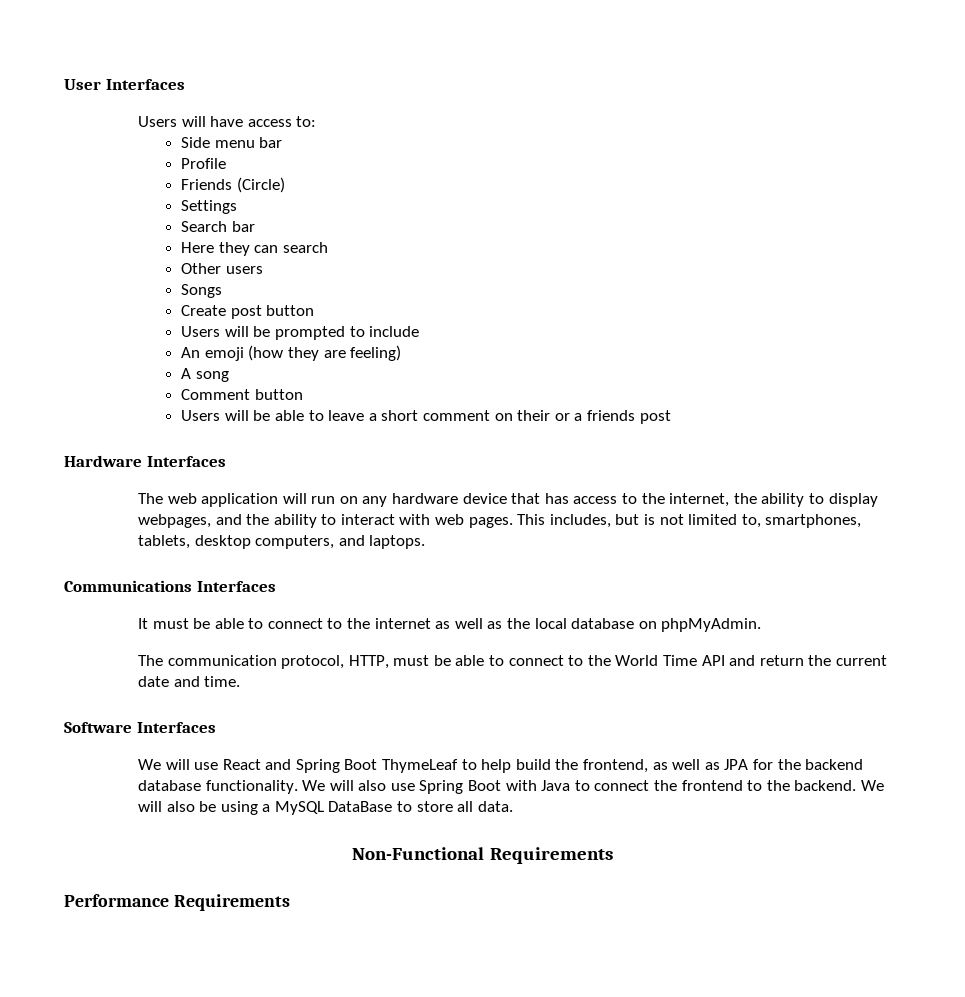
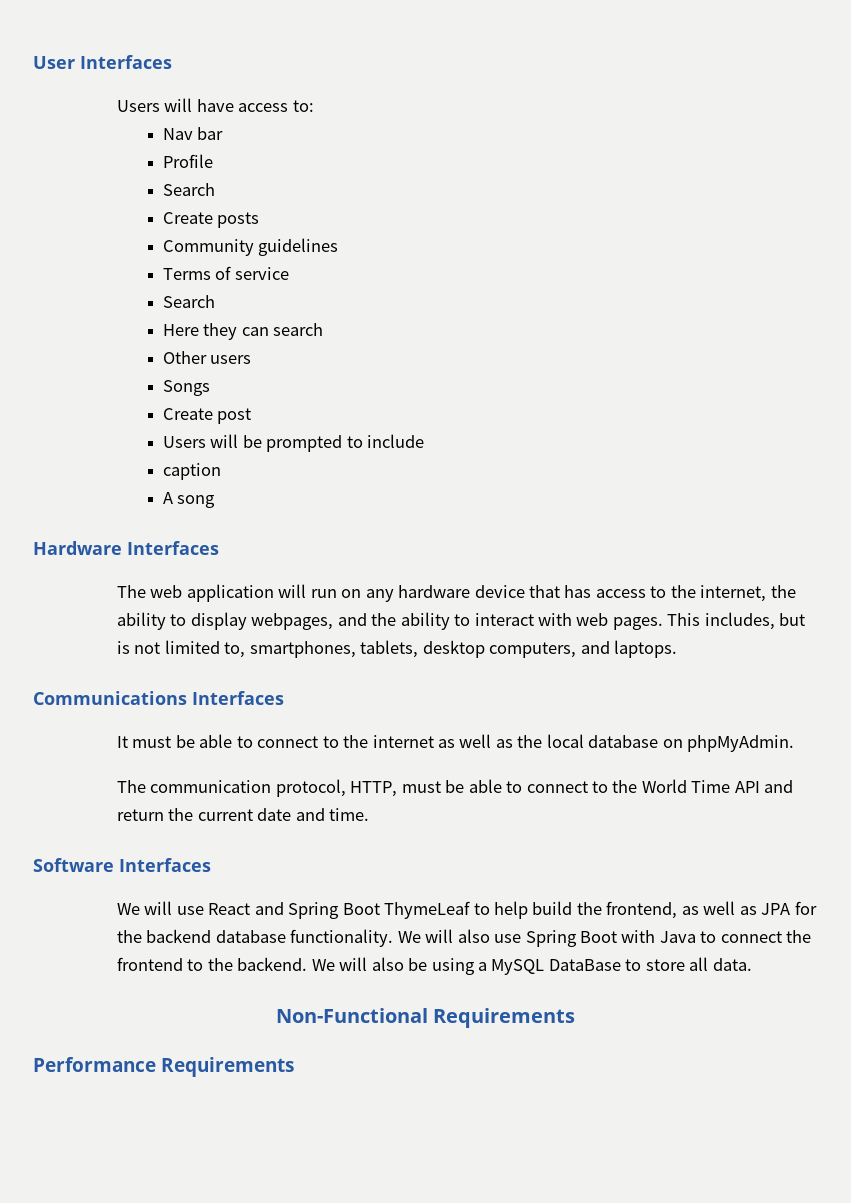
[181,137,255,148] Side menu -> [163,128,194,140] Nav
[181,177,285,193] [181,200,238,214] [181,221,255,232] Friends (Circle) // Settings // Search bar -> [163,183,216,196] [163,212,260,228] [163,238,339,256] [163,266,289,280] [163,295,216,308] Search // Create posts // Community guidelines // Terms of service // Search
[266,305,315,316] button -> (252, 416) none
[181,345,402,361] [181,368,229,382] [181,389,303,400] [181,410,671,424] An emoji (how they are feeling) // A song // Comment button // Users will be able to leave a short comment on their or a friends post -> [163,463,222,480] [163,492,216,508] caption // A song

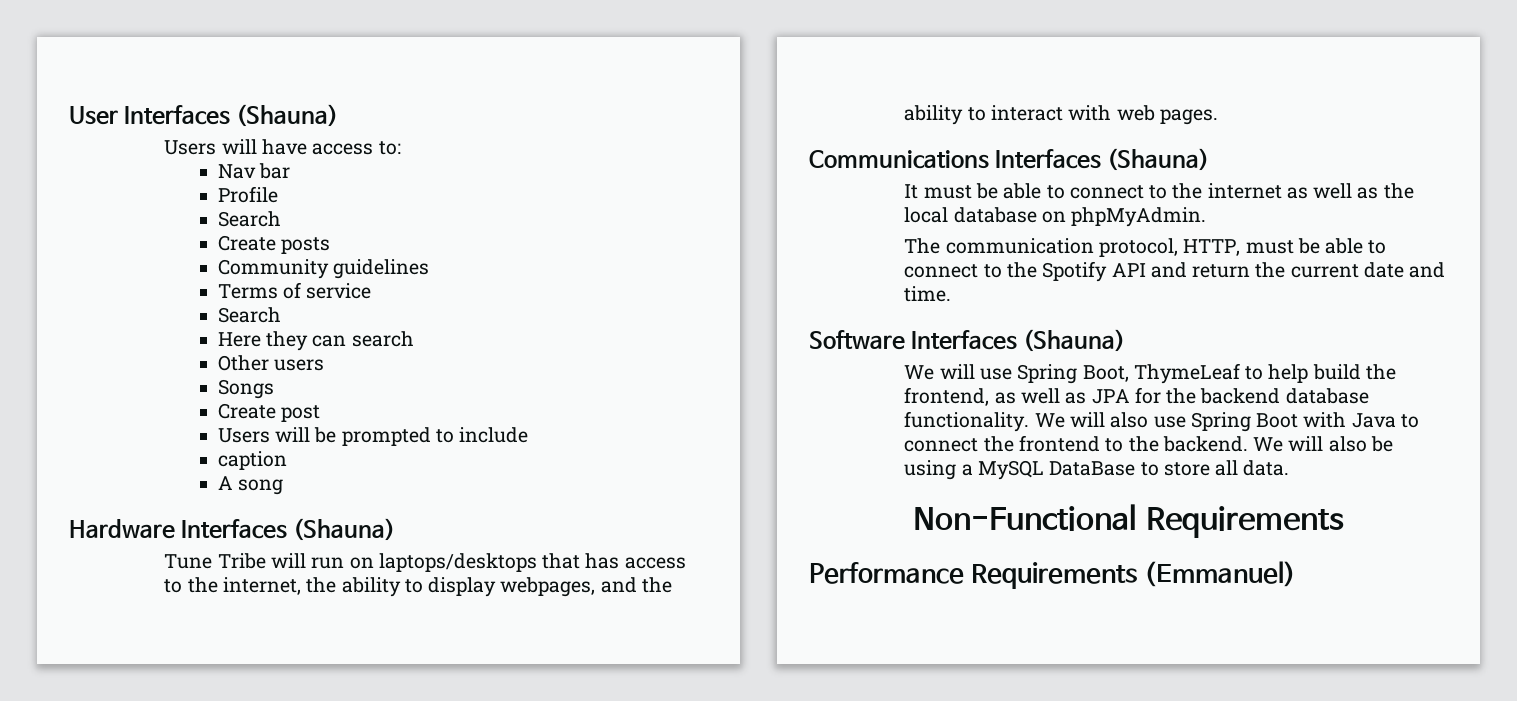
(172, 62) none -> [236,104,339,127] (Shauna)
[116,584,525,602] // The web application will run on any hardware device -> [293,518,396,541] [164,553,537,572] (Shauna) // Tune Tribe will run on laptops/desktops
[667,612,806,630] [116,640,677,658] This includes, but is not limited to, smartphones, tablets, desktop computers, and laptops. -> (1218, 117) none
(284, 698) none -> [1107,148,1210,171] (Shauna)
[641,779,731,793] World Time -> [1042,261,1108,282] Spotify
(211, 865) none -> [1023,329,1126,352] (Shauna)
[208,902,380,919] React and Spring Boot -> [1017,364,1129,384] Spring Boot,
(294, 1067) none -> [1143,561,1296,587] (Emmanuel)

